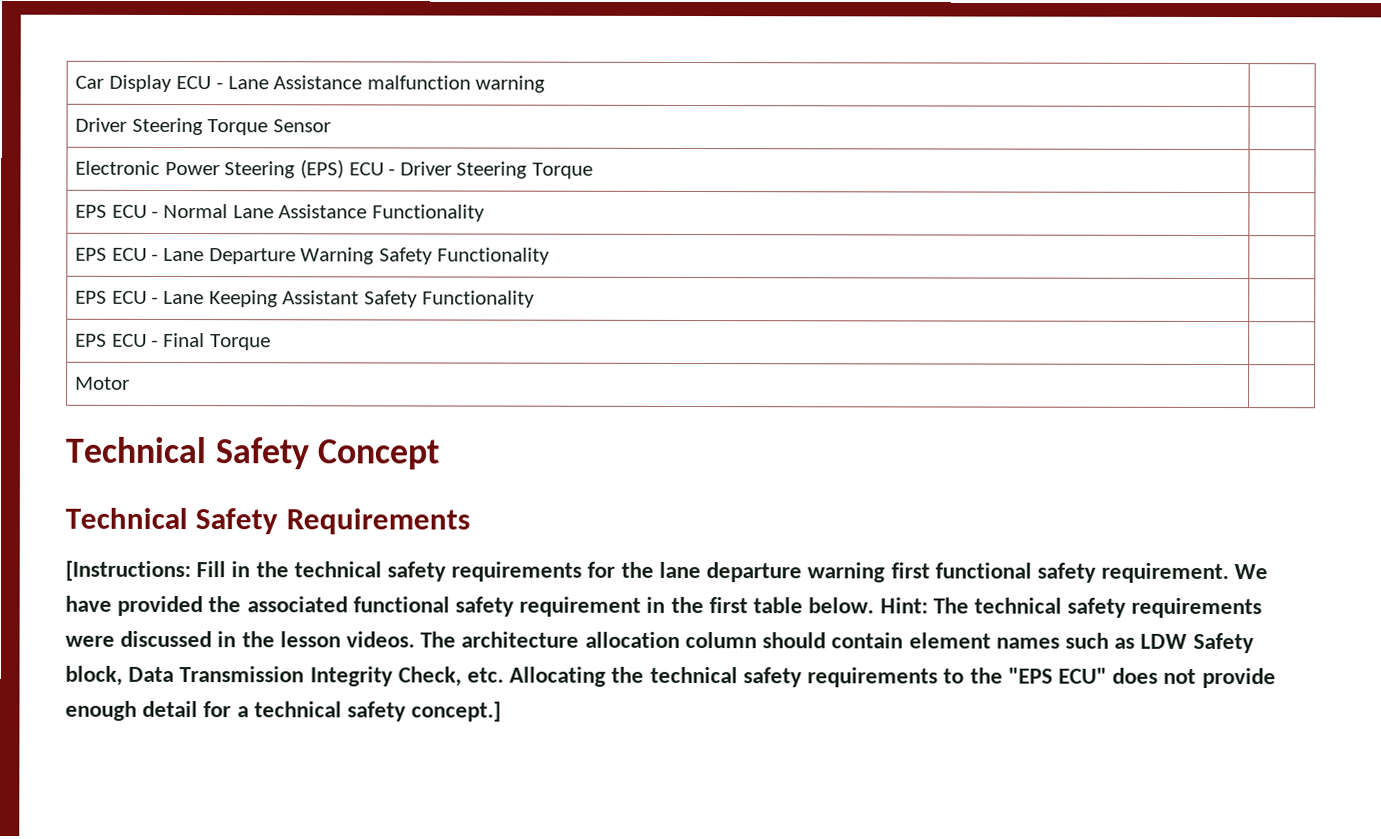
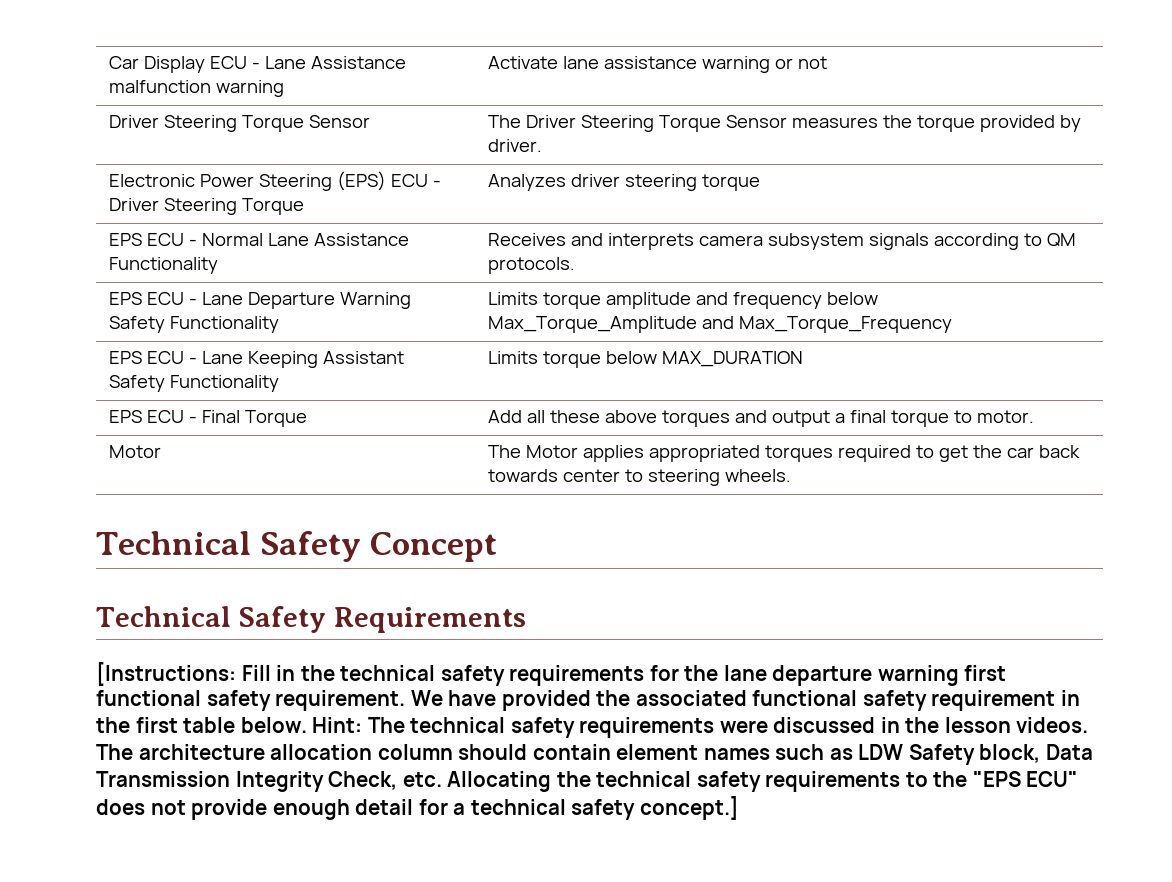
[75,117,332,136] // Driver Steering Torque Sensor | -> [488,56,828,73] [109,115,371,132] [488,115,1082,132] [488,139,543,152] Activate lane assistance warning or not // Driver Steering Torque Sensor | The Driver Steering Torque Sensor measures the torque provided by driver.
(593, 170) none -> [488,174,761,191] Analyzes driver steering torque
(485, 213) none -> [488,233,1077,250] [488,257,576,274] Receives and interprets camera subsystem signals according to QM protocols.
(551, 256) none -> [488,292,879,309] [488,316,953,333] Limits torque amplitude and frequency below Max_Torque_Amplitude and Max_Torque_Frequency
(536, 299) none -> [488,351,804,368] Limits torque below MAX_DURATION
[75,376,131,390] // Motor | -> [488,410,1035,427] [109,445,162,458] [488,445,1081,462] [488,469,792,486] Add all these above torques and output a final torque to motor. // Motor | The Motor applies appropriated torques required to get the car back towards center to steering wheels.

